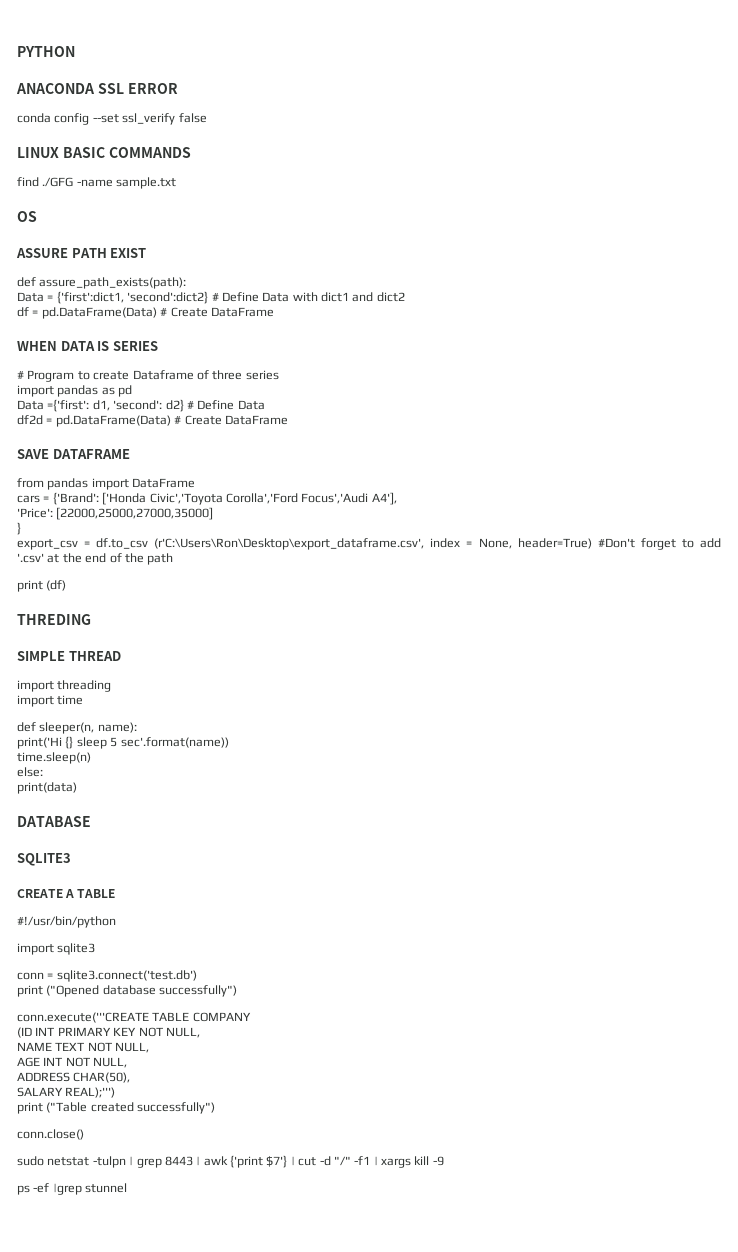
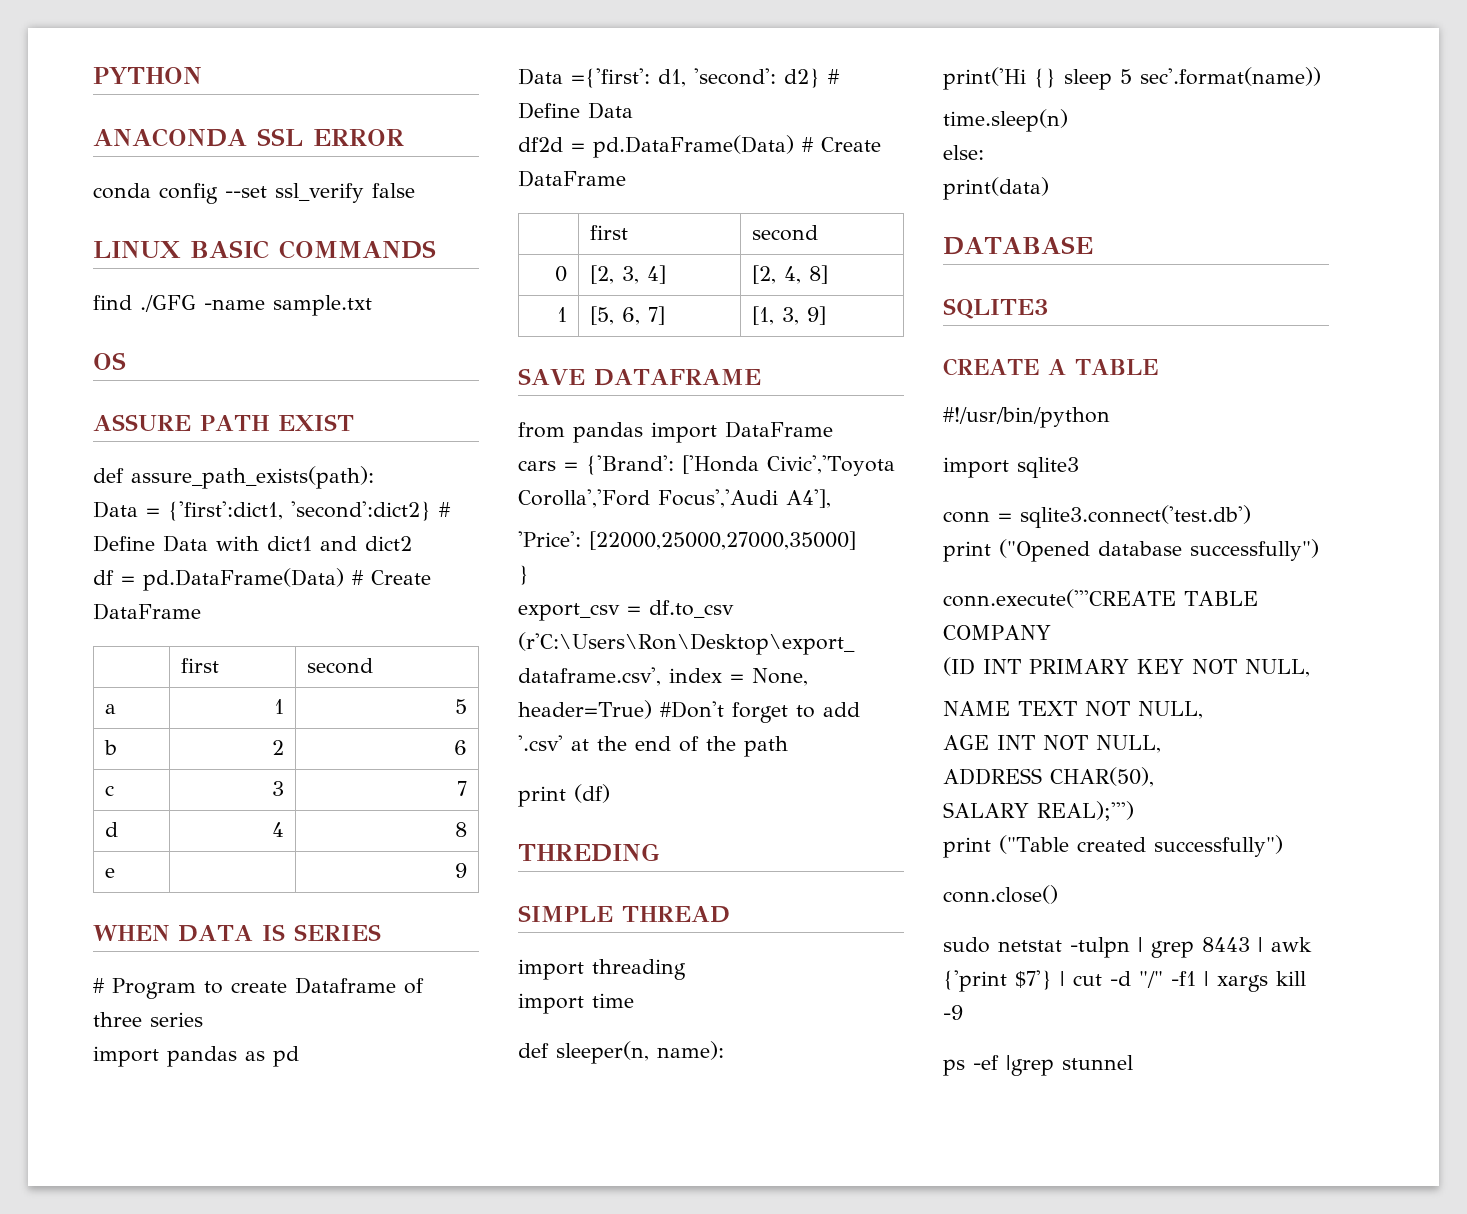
(274, 312) none -> [181,658,220,673] [307,658,374,674] [105,704,117,714] [273,699,284,714] [454,699,467,714] [104,740,118,755] [271,740,284,755] [453,740,467,755] [105,785,115,796] [271,781,284,796] [456,781,467,796] [105,822,119,837] [271,822,284,837] [454,822,467,837] [105,868,116,878] [454,863,467,878] // | first | second // a | 1 | 5 // b | 2 | 6 // c | 3 | 7 // d | 4 | 8 // e | | 9
(288, 420) none -> [590,225,629,240] [752,225,819,241] [554,266,567,282] [590,265,667,284] [752,265,829,284] [556,307,567,322] [590,306,666,325] [752,306,827,325] // | first | second // 0 | [2, 3, 4] | [2, 4, 8] // 1 | [5, 6, 7] | [1, 3, 9]

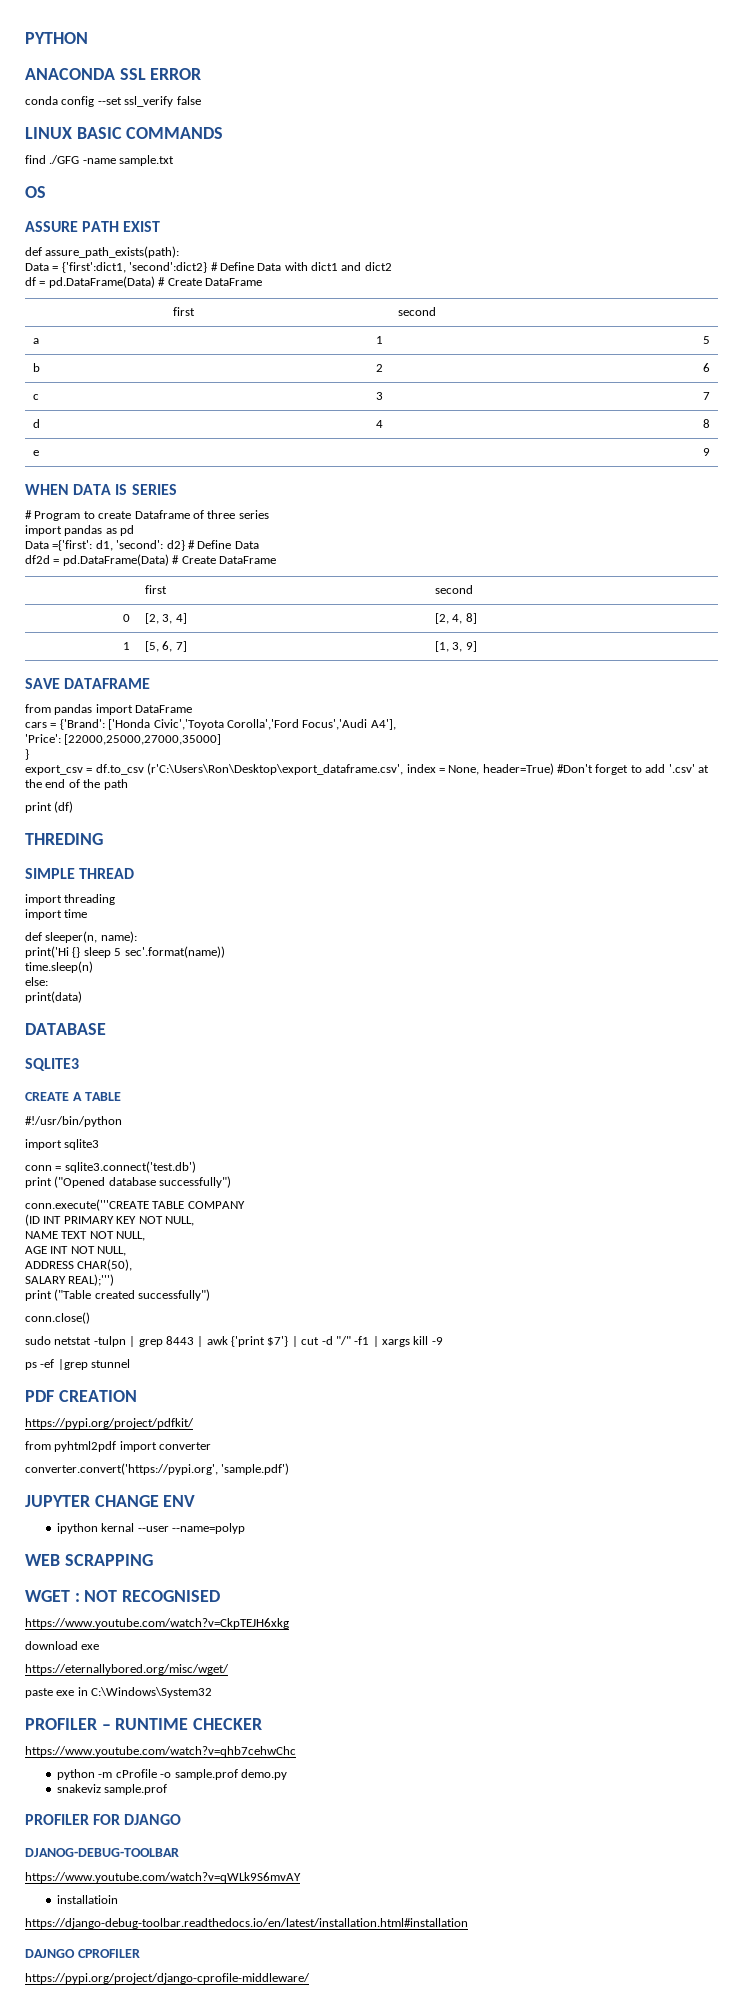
(1133, 1062) none -> [25,1390,137,1402] [25,1418,194,1429] [25,1441,212,1452] [25,1463,290,1475] [25,1495,196,1507] [57,1523,246,1534] [25,1554,153,1566] [25,1590,221,1602] [25,1618,289,1629] [25,1641,100,1650] [25,1664,229,1675] [25,1687,213,1698] [25,1718,263,1730] [25,1746,296,1757] [57,1769,287,1780] [57,1784,168,1795] [25,1814,182,1825] [25,1848,179,1857] [25,1872,301,1883] [57,1895,119,1904] [25,1918,468,1929] [25,1949,140,1958] [25,1973,310,1984] // PDF CREATION // https://pypi.org/project/pdfkit/ // from pyhtml2pdf import converter // converter.convert('https://pypi.org', 'sample.pdf') // JUPYTER CHANGE ENV // ipython kernal --user --name=polyp // WEB SCRAPPING // WGET : NOT RECOGNISED // https://www.youtube.com/watch?v=CkpTEJH6xkg // download exe // https://eternallybored.org/misc/wget/ // paste exe in C:\Windows\System32 // PROFILER – RUNTIME CHECKER // https://www.youtube.com/watch?v=qhb7cehwChc // python -m cProfile -o sample.prof demo.py // snakeviz sample.prof // PROFILER FOR DJANGO // DJANOG-DEBUG-TOOLBAR // https://www.youtube.com/watch?v=qWLk9S6mvAY // installatioin // https://django-debug-toolbar.readthedocs.io/en/latest/installation.html#installation // DAJNGO CPROFILER // https://pypi.org/project/django-cprofile-middleware/

